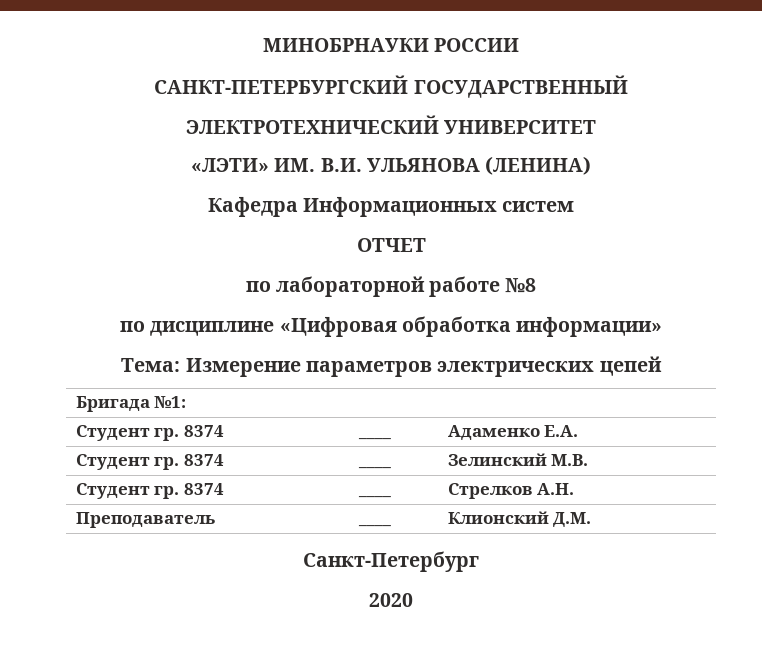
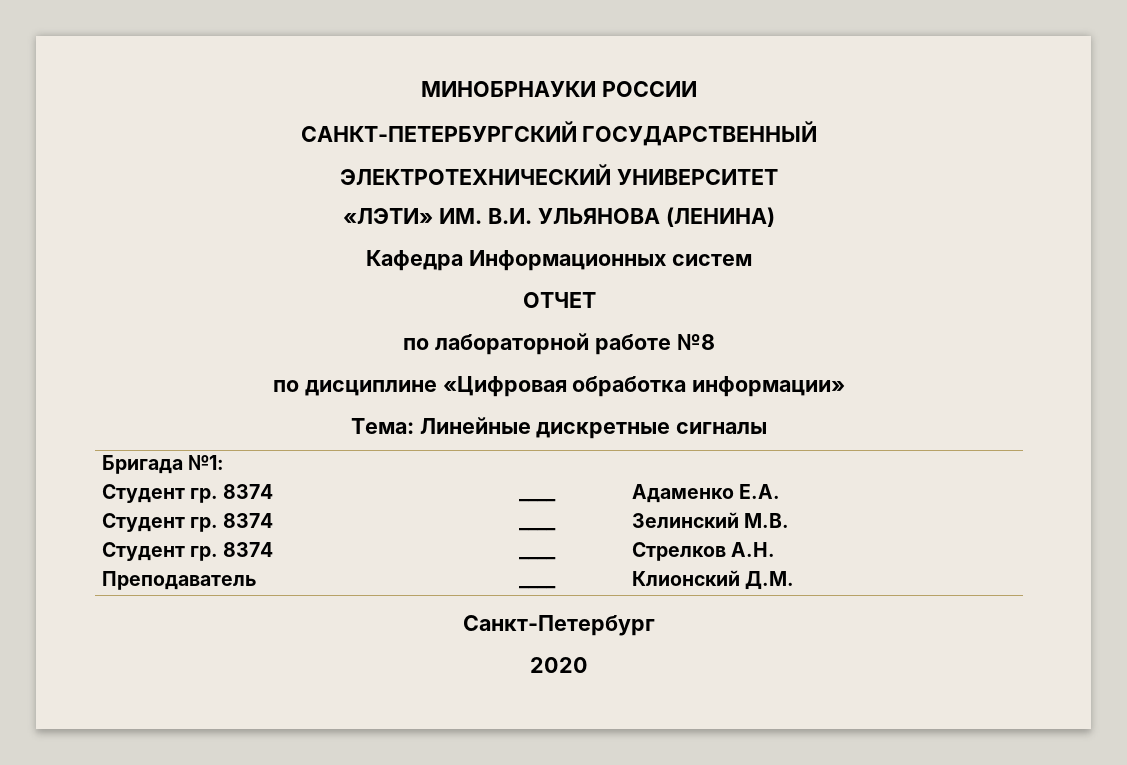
[185,356,662,377] Измерение параметров электрических цепей -> [419,417,768,439] Линейные дискретные сигналы

